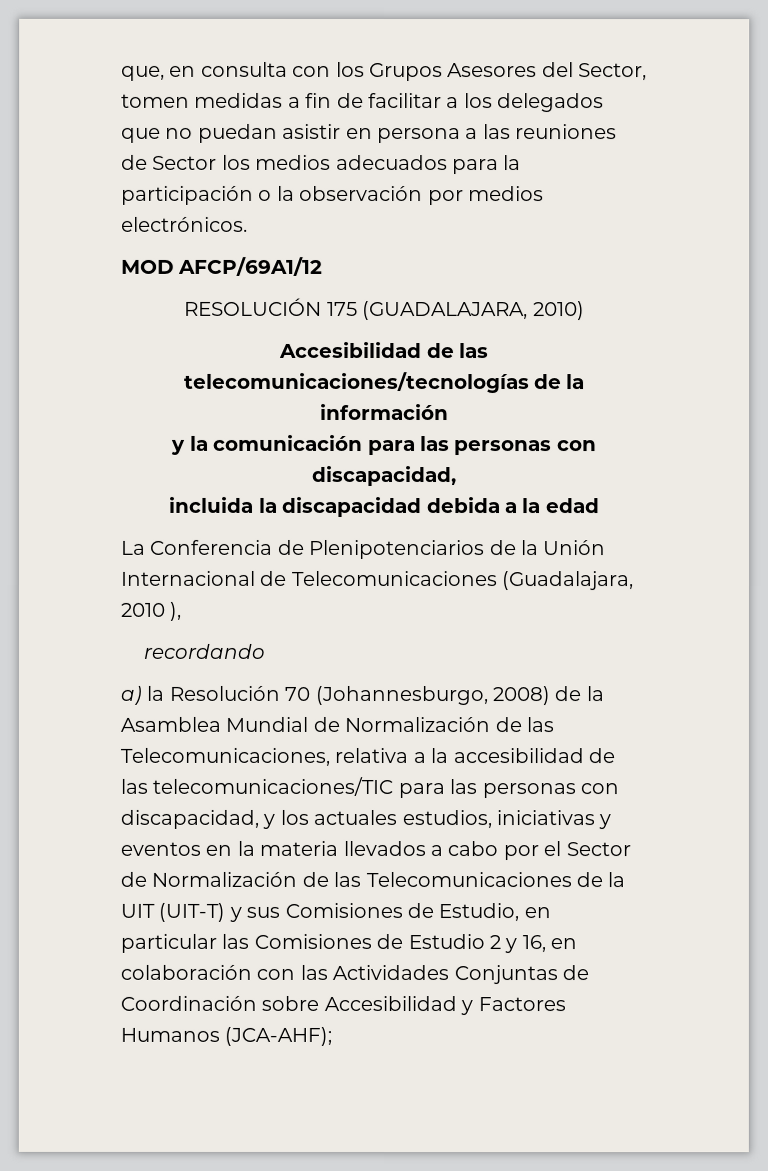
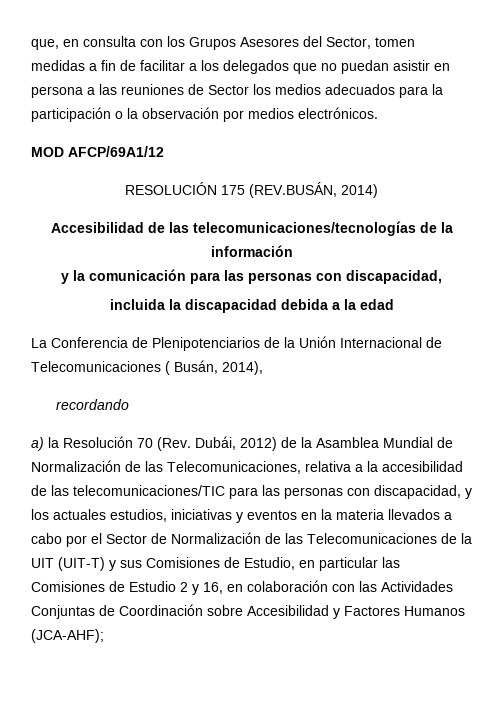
[362,300,585,321] (GUADALAJARA, 2010) -> [249,182,378,198] (REV.BUSÁN, 2014)
[501,571,635,591] [120,601,182,621] (Guadalajara, 2010 ), -> [165,360,263,375] ( Busán, 2014),
[314,685,550,706] (Johannesburgo, 2008) -> [157,436,277,451] (Rev. Dubái, 2012)

